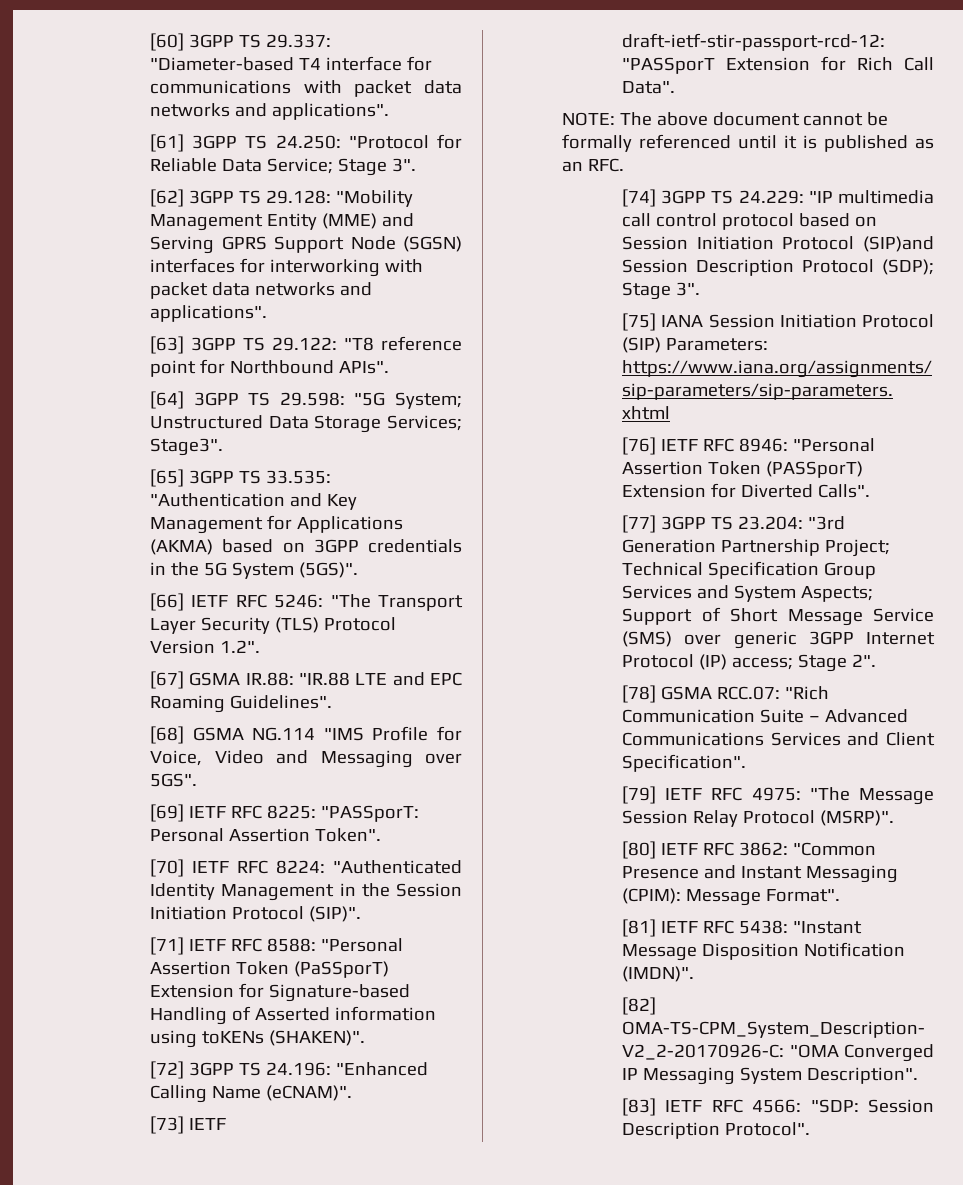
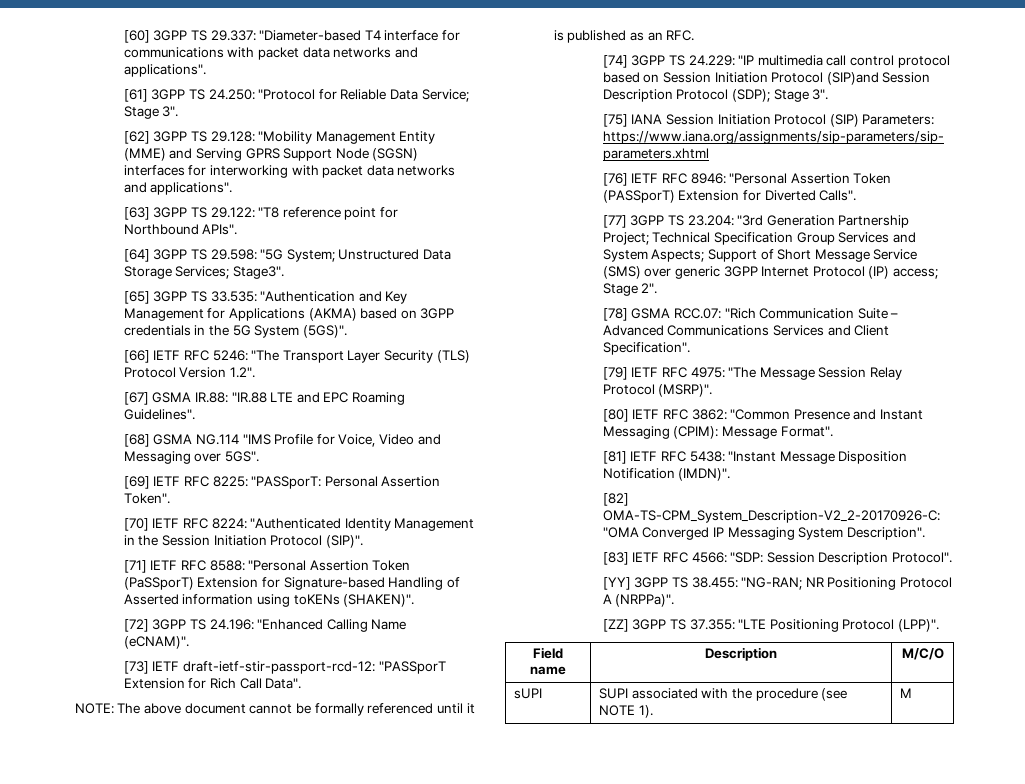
(811, 1129) none -> [602,577,953,590] [602,594,675,607] [602,619,940,632] [533,647,563,659] [530,666,566,675] [705,647,777,661] [901,648,944,660] [514,688,543,699] [599,688,848,701] [599,705,653,718] [900,688,913,698] // [YY] 3GPP TS 38.455: "NG-RAN; NR Positioning Protocol A (NRPPa)". // [ZZ] 3GPP TS 37.355: "LTE Positioning Protocol (LPP)". // Field name | Description | M/C/O // sUPI | SUPI associated with the procedure (see NOTE 1). | M

